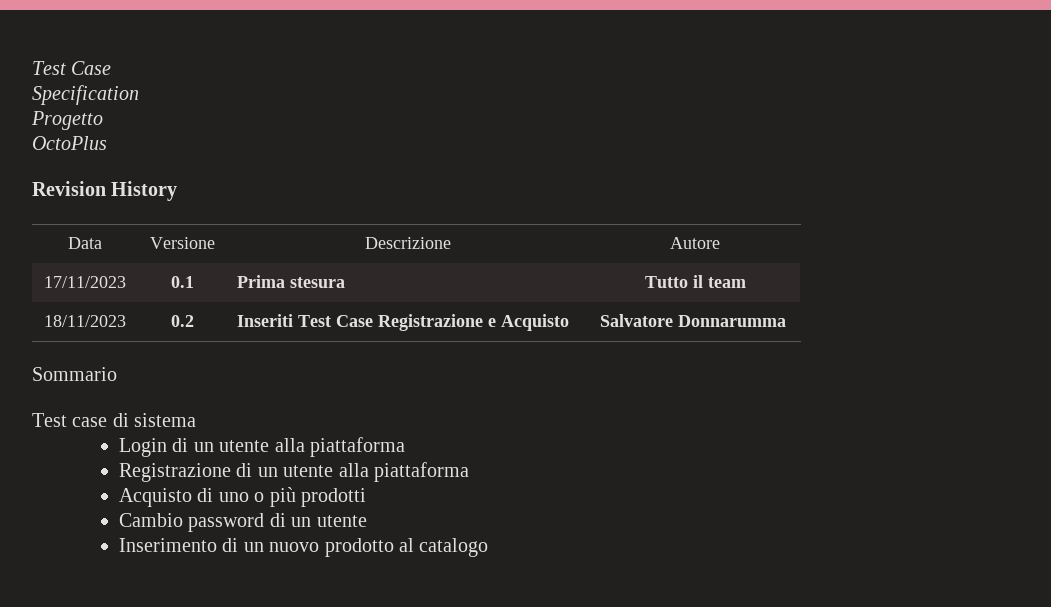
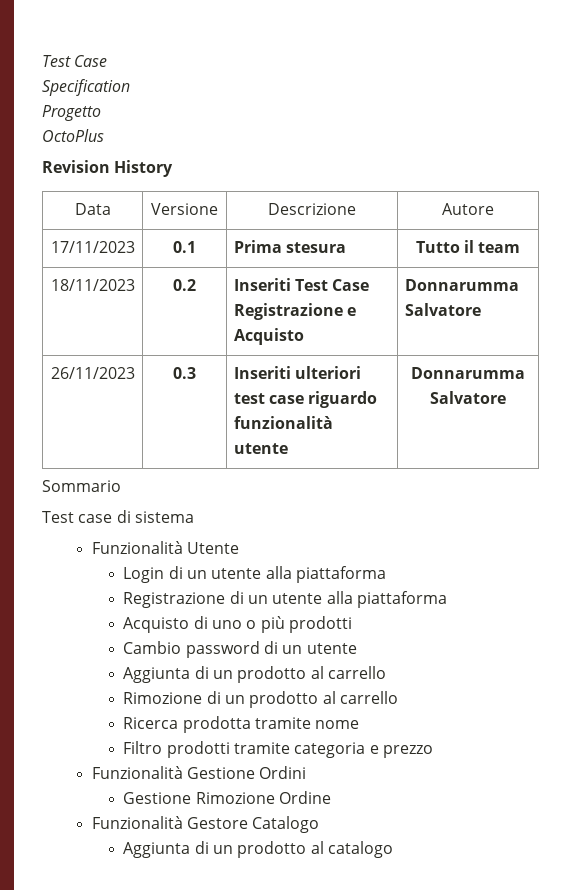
[600,314,787,327] Salvatore Donnarumma -> [404,279,519,291] [404,303,481,316] [50,367,135,379] [173,367,196,379] [233,366,362,379] [233,391,378,408] [233,416,333,429] [233,443,288,454] [411,367,525,379] [430,391,506,404] Donnarumma Salvatore // 26/11/2023 | 0.3 | Inseriti ulteriori test case riguardo funzionalità utente | Donnarumma Salvatore
(197, 420) none -> [91,541,239,554] // Funzionalità Utente
[118,538,320,552] Inserimento di un nuovo -> [123,666,387,683] [123,691,399,708] [123,716,360,733] [123,741,434,758] [91,766,307,779] [123,791,332,804] [91,816,320,833] [123,841,234,858] Aggiunta di un prodotto al carrello // Rimozione di un prodotto al carrello // Ricerca prodotta tramite nome // Filtro prodotti tramite categoria e prezzo // Funzionalità Gestione Ordini // Gestione Rimozione Ordine // Funzionalità Gestore Catalogo // Aggiunta di un

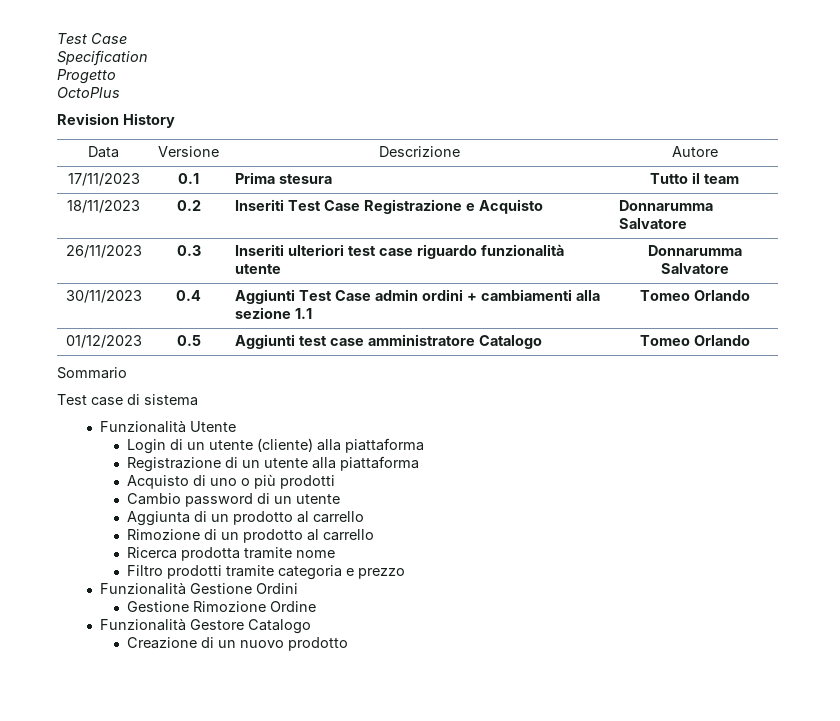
(506, 397) none -> [65,290,142,303] [176,290,201,301] [234,289,600,304] [234,307,312,319] [639,290,750,301] [65,335,142,348] [176,335,201,346] [234,334,542,349] [639,335,750,346] // 30/11/2023 | 0.4 | Aggiunti Test Case admin ordini + cambiamenti alla sezione 1.1 | Tomeo Orlando // 01/12/2023 | 0.5 | Aggiunti test case amministratore Catalogo | Tomeo Orlando
(262, 573) none -> [256,438,313,452] (cliente)
[123,841,394,858] Aggiunta di un prodotto al catalogo -> [126,637,348,651] Creazione di un nuovo prodotto

